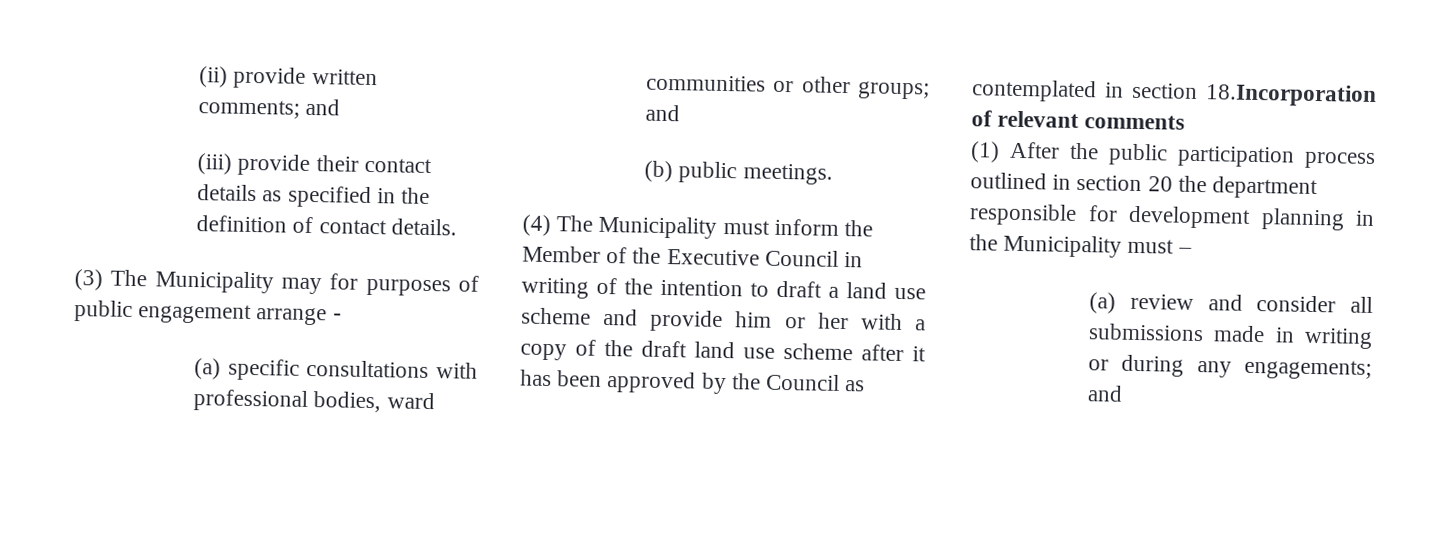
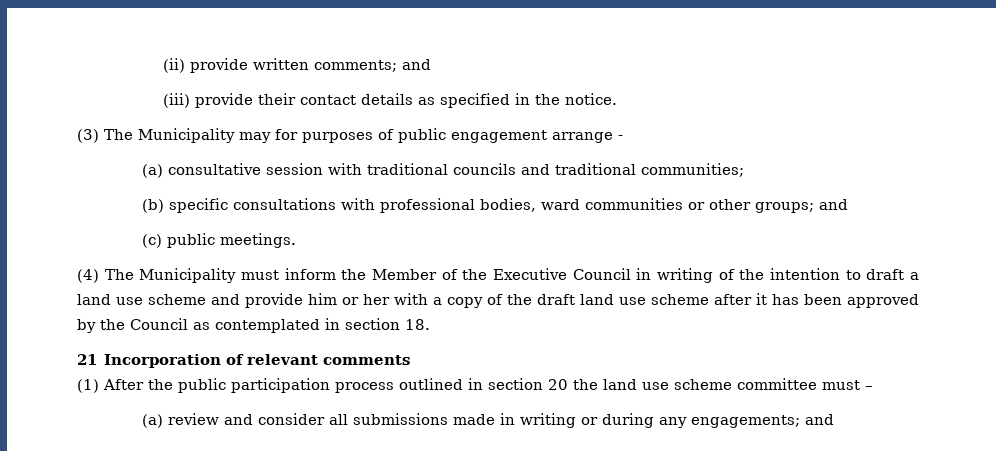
[196,215,457,236] definition of contact details. -> [565,93,618,105] notice.
(222, 369) none -> [167,163,744,177] [141,199,164,213] consultative session with traditional councils and traditional communities; // (b)
[644,160,674,183] (b) -> [141,234,162,248] (c)
[1205,83,1377,108] 18.Incorporation -> [405,319,430,330] [77,354,222,368] 18. // 21 Incorporation
[1212,176,1319,200] [969,203,1375,231] [969,234,1123,258] department responsible for development planning in the Municipality -> [603,378,817,390] land use scheme committee

